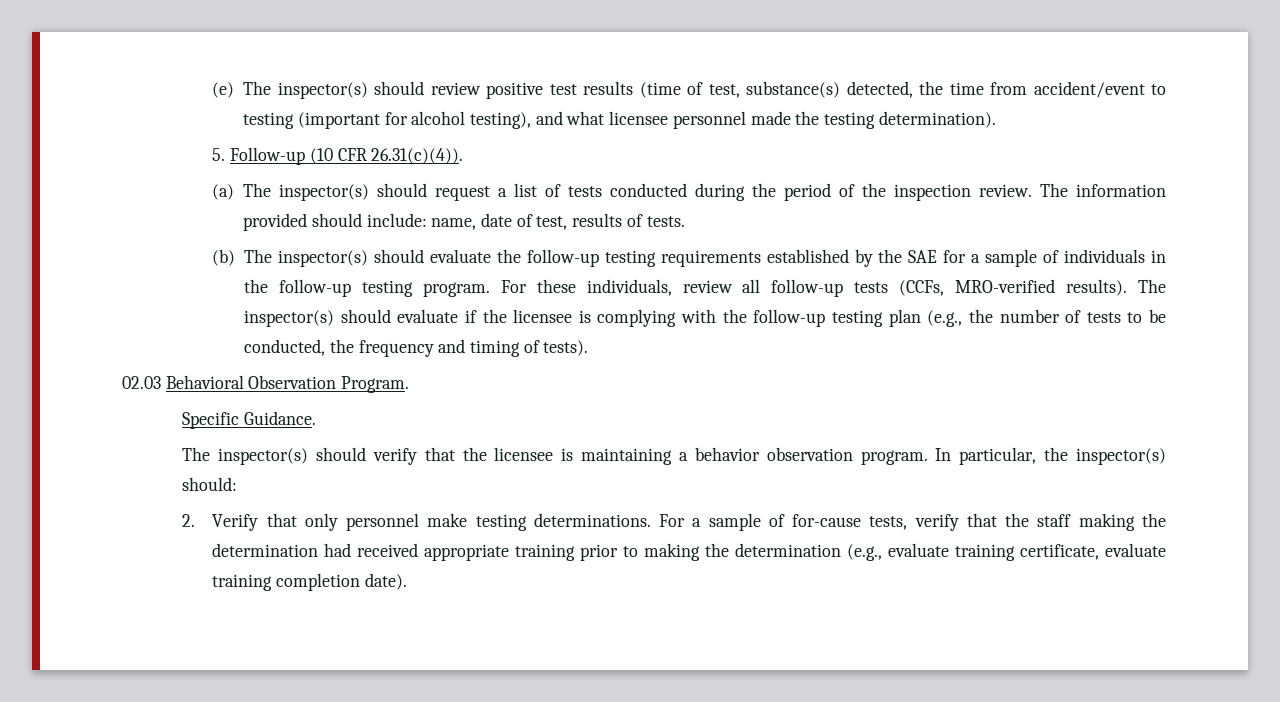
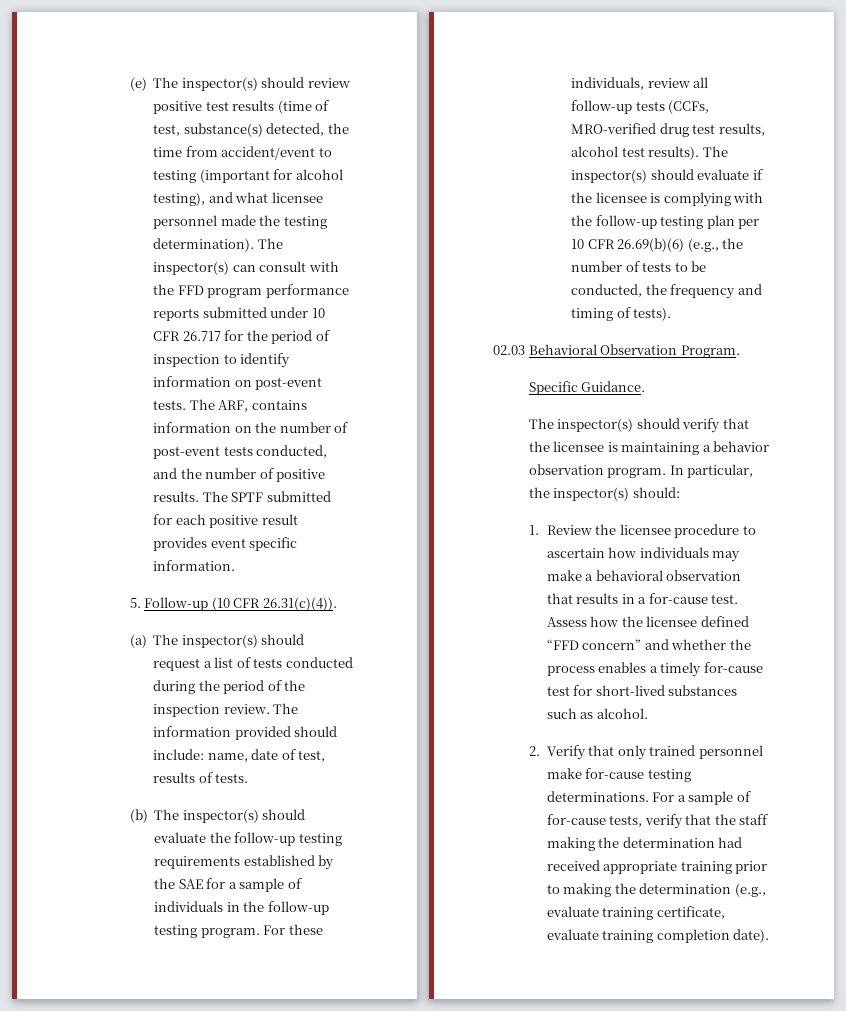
(996, 119) none -> [257,238,283,249] [153,261,339,275] [153,284,349,298] [153,307,325,321] [153,330,330,344] [153,353,291,368] [153,376,323,390] [153,399,307,412] [153,422,349,433] [153,445,328,459] [153,468,326,482] [153,491,331,502] [153,514,298,528] [153,537,298,551] [153,560,236,571] The inspector(s) can consult with the FFD program performance reports submitted under 10 CFR 26.717 for the period of inspection to identify information on post-event tests. The ARF, contains information on the number of post-event tests conducted, and the number of positive results. The SPTF submitted for each positive result provides event specific information.
(1056, 286) none -> [659,123,765,137] [571,146,645,157] drug test results, alcohol test
(921, 318) none -> [738,219,760,229] [571,238,685,252] per 10 CFR 26.69(b)(6)
(238, 484) none -> [528,524,756,538] [546,547,741,562] [546,570,742,581] [546,593,739,604] [546,616,749,627] [546,639,751,650] [546,662,763,677] [546,685,738,696] [546,708,648,719] // 1. Review the licensee procedure to ascertain how individuals may make a behavioral observation that results in a for-cause test. Assess how the licensee defined “FFD concern” and whether the process enables a timely for-cause test for short-lived substances such as alcohol.
(338, 522) none -> [649,745,696,756] trained
(468, 520) none -> [585,768,645,779] for-cause

